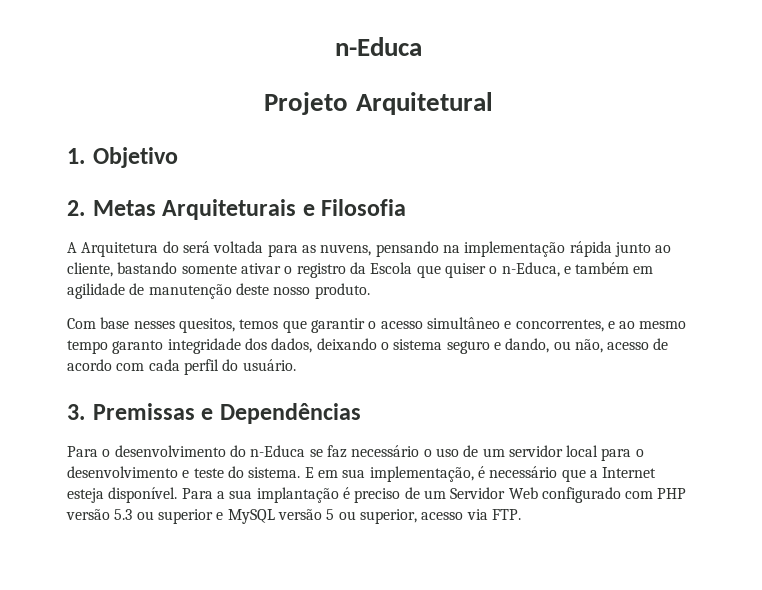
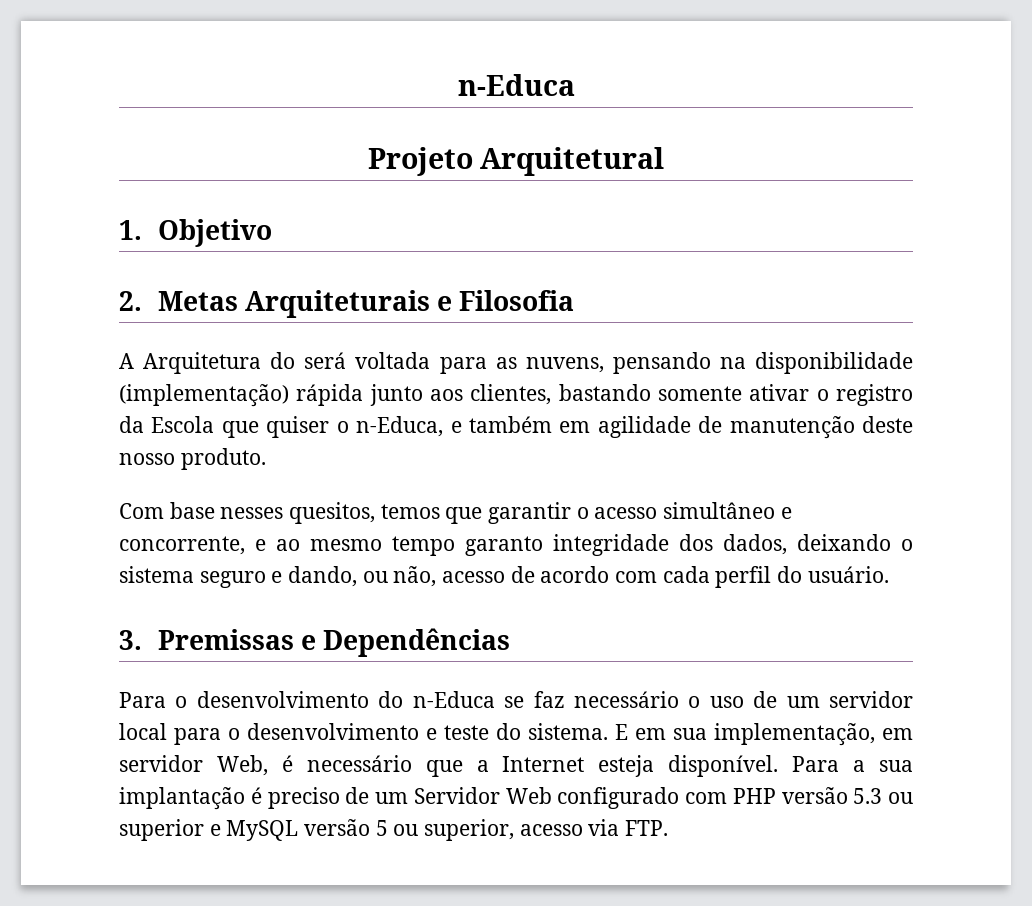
[464,241,672,257] [67,262,113,277] implementação rápida junto ao cliente, -> [755,352,914,374] [119,384,552,407] disponibilidade (implementação) rápida junto aos clientes,
[515,319,604,332] concorrentes, -> [119,536,245,555] concorrente,
(474, 474) none -> [882,728,913,740] [119,755,268,776] em servidor Web,

